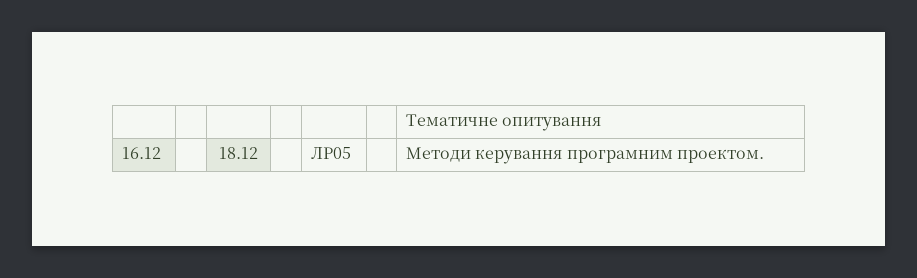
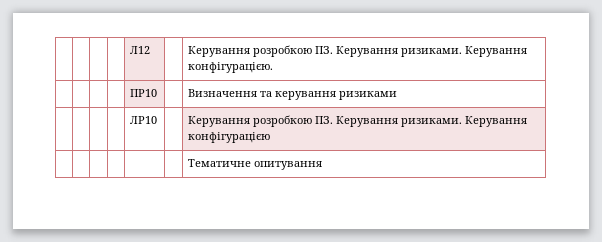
[405,114,602,131] [121,147,161,159] [219,147,258,159] [310,147,351,159] [405,147,764,164] | | | | | | Тематичне опитування // 16.12 | | 18.12 | | ЛР05 | | Методи керування програмним проектом. -> [129,46,150,54] [187,45,527,57] [187,62,273,73] [129,89,157,97] [187,89,397,100] [129,116,157,124] [187,115,527,127] [187,132,270,143] [187,159,322,170] | | | | Л12 | | Керування розробкою ПЗ. Керування ризиками. Керування конфігурацією. // | | | | ПР10 | | Визначення та керування ризиками // | | | | ЛР10 | | Керування розробкою ПЗ. Керування ризиками. Керування конфігурацією // | | | | | | Тематичне опитування

